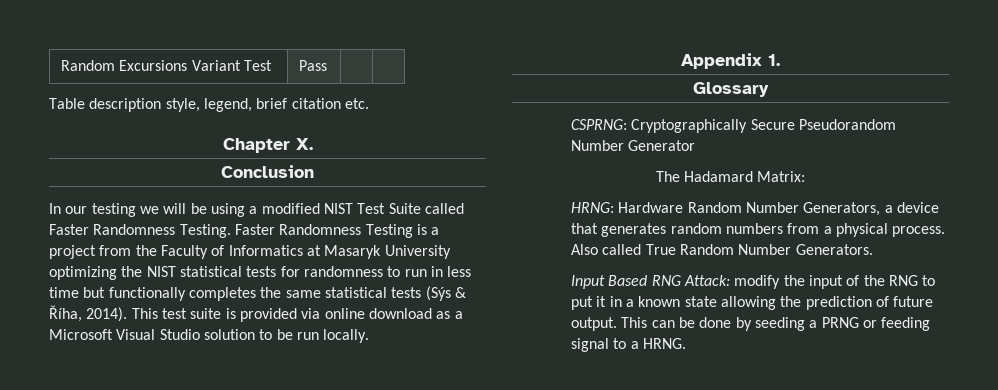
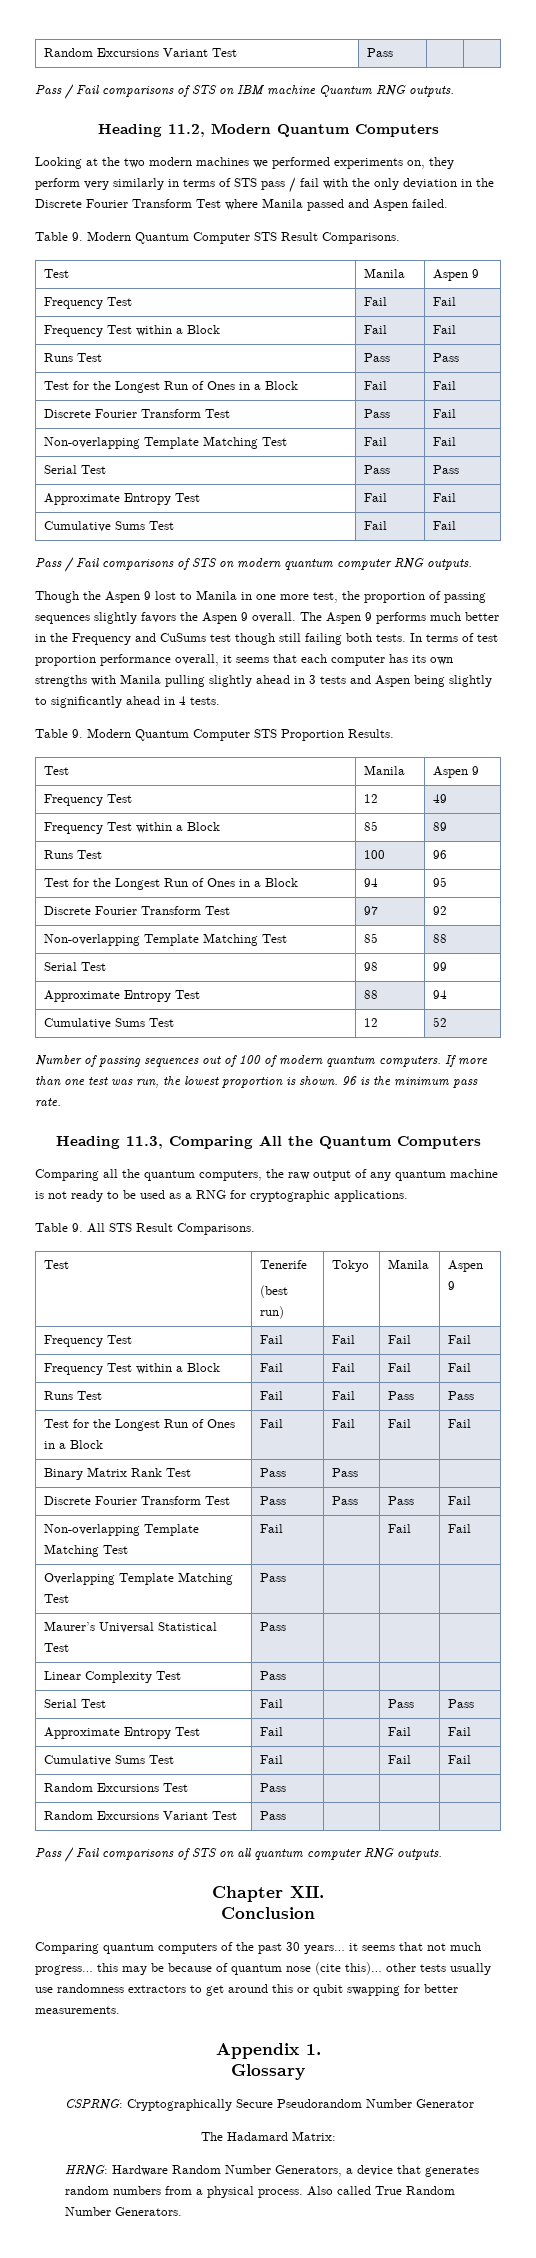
[49,98,369,112] Table description style, legend, brief citation etc. -> [35,84,454,99] [97,123,439,137] [35,157,454,169] [35,177,494,193] [35,198,448,211] [35,231,400,244] [43,269,69,278] [363,268,405,278] [432,269,479,281] [43,297,132,309] [363,297,387,306] [432,297,456,306] [43,325,220,337] [363,325,387,334] [432,325,456,334] [43,353,102,362] [363,353,390,362] [432,353,459,362] [43,381,298,393] [363,381,387,390] [432,381,456,390] [43,409,230,418] [363,409,390,418] [432,409,456,418] [43,436,287,449] [363,437,387,446] [432,437,456,446] [43,465,106,474] [363,465,390,474] [432,465,459,474] [43,493,200,505] [363,493,387,502] [432,493,456,502] [43,521,174,532] [363,521,387,530] [432,521,456,530] [35,557,472,572] [35,590,486,603] [35,612,499,624] [35,633,498,645] [35,654,453,666] [35,674,492,687] [35,696,220,708] [35,728,394,741] [43,766,69,775] [363,765,405,775] [432,766,479,778] [43,794,132,806] [363,794,378,803] [432,794,447,803] [43,822,220,834] [363,821,378,831] [432,822,447,831] [43,850,102,859] [363,850,385,859] [432,850,447,859] [43,878,298,890] [363,878,378,887] [432,877,447,887] [43,906,230,915] [363,906,378,915] [432,906,447,915] [43,933,287,946] [363,933,378,943] [432,934,447,943] [43,962,106,971] [363,962,378,971] [432,962,447,971] [43,990,200,1002] [363,990,378,999] [432,990,447,999] [43,1018,174,1029] [363,1018,378,1027] [432,1017,447,1027] [35,1055,488,1067] [35,1076,478,1088] [35,1098,61,1107] [55,1135,481,1149] [35,1169,498,1181] [35,1190,408,1202] [35,1223,255,1235] [43,1260,69,1269] [259,1260,307,1269] [259,1285,288,1298] [259,1306,284,1319] [331,1260,369,1272] [387,1259,429,1269] [447,1260,483,1272] [447,1281,455,1290] [43,1335,132,1347] [259,1335,283,1344] [331,1335,355,1344] [387,1335,411,1344] [447,1335,471,1344] [43,1363,220,1375] [259,1363,283,1372] [331,1363,355,1372] [387,1363,411,1372] [447,1363,471,1372] [43,1391,102,1400] [259,1391,283,1400] [331,1391,355,1400] [387,1391,414,1400] [447,1391,474,1400] [43,1419,235,1431] [43,1440,103,1449] [259,1419,283,1428] [331,1419,355,1428] [387,1419,411,1428] [447,1419,471,1428] [43,1467,191,1480] [259,1468,286,1477] [331,1468,358,1477] [43,1496,230,1505] [259,1496,286,1505] [331,1496,358,1505] [387,1496,414,1505] [447,1496,471,1505] [43,1524,199,1536] [43,1544,128,1557] [259,1524,283,1533] [387,1524,411,1533] [447,1524,471,1533] [43,1572,233,1585] [43,1594,69,1603] [259,1573,286,1582] [43,1621,217,1633] [43,1643,69,1652] [259,1622,286,1631] [43,1671,181,1683] [259,1671,286,1680] [43,1699,106,1708] [259,1699,283,1708] [387,1699,414,1708] [447,1699,474,1708] [43,1727,200,1739] [259,1727,283,1736] [387,1727,411,1736] [447,1727,471,1736] [43,1755,174,1766] [259,1755,283,1764] [387,1755,411,1764] [447,1755,471,1764] [43,1783,188,1792] [259,1783,286,1792] [43,1811,237,1820] [259,1811,286,1820] [35,1847,442,1862] Pass / Fail comparisons of STS on IBM machine Quantum RNG outputs. // Heading 11.2, Modern Quantum Computers // Looking at the two modern machines we performed experiments on, they perform very similarly in terms of STS pass / fail with the only deviation in the Discrete Fourier Transform Test where Manila passed and Aspen failed. // Table 9. Modern Quantum Computer STS Result Comparisons. // Test | Manila | Aspen 9 // Frequency Test | Fail | Fail // Frequency Test within a Block | Fail | Fail // Runs Test | Pass | Pass // Test for the Longest Run of Ones in a Block | Fail | Fail // Discrete Fourier Transform Test | Pass | Fail // Non-overlapping Template Matching Test | Fail | Fail // Serial Test | Pass | Pass // Approximate Entropy Test | Fail | Fail // Cumulative Sums Test | Fail | Fail // Pass / Fail comparisons of STS on modern quantum computer RNG outputs. // Though the Aspen 9 lost to Manila in one more test, the proportion of passing sequences slightly favors the Aspen 9 overall. The Aspen 9 performs much better in the Frequency and CuSums test though still failing both tests. In terms of test proportion performance overall, it seems that each computer has its own strengths with Manila pulling slightly ahead in 3 tests and Aspen being slightly to significantly ahead in 4 tests. // Table 9. Modern Quantum Computer STS Proportion Results. // Test | Manila | Aspen 9 // Frequency Test | 12 | 49 // Frequency Test within a Block | 85 | 89 // Runs Test | 100 | 96 // Test for the Longest Run of Ones in a Block | 94 | 95 // Discrete Fourier Transform Test | 97 | 92 // Non-overlapping Template Matching Test | 85 | 88 // Serial Test | 98 | 99 // Approximate Entropy Test | 88 | 94 // Cumulative Sums Test | 12 | 52 // Number of passing sequences out of 100 of modern quantum computers. If more than one test was run, the lowest proportion is shown. 96 is the minimum pass rate. // Heading 11.3, Comparing All the Quantum Computers // Comparing all the quantum computers, the raw output of any quantum machine is not ready to be used as a RNG for cryptographic applications. // Table 9. All STS Result Comparisons. // Test | Tenerife // (best run) | Tokyo | Manila | Aspen 9 // Frequency Test | Fail | Fail | Fail | Fail // Frequency Test within a Block | Fail | Fail | Fail | Fail // Runs Test | Fail | Fail | Pass | Pass // Test for the Longest Run of Ones in a Block | Fail | Fail | Fail | Fail // Binary Matrix Rank Test | Pass | Pass | | // Discrete Fourier Transform Test | Pass | Pass | Pass | Fail // Non-overlapping Template Matching Test | Fail | | Fail | Fail // Overlapping Template Matching Test | Pass | | | // Maurer’s Universal Statistical Test | Pass | | | // Linear Complexity Test | Pass | | | // Serial Test | Fail | | Pass | Pass // Approximate Entropy Test | Fail | | Fail | Fail // Cumulative Sums Test | Fail | | Fail | Fail // Random Excursions Test | Pass | | | // Random Excursions Variant Test | Pass | | | // Pass / Fail comparisons of STS on all quantum computer RNG outputs.
[295,138,313,150] X. -> [290,1886,324,1898] XII.
[49,203,464,217] [49,224,440,238] [49,245,451,259] [49,266,472,280] [49,286,466,301] [49,305,463,322] [49,329,370,343] In our testing we will be using a modified NIST Test Suite called Faster Randomness Testing. Faster Randomness Testing is a project from the Faculty of Informatics at Masaryk University optimizing the NIST statistical tests for randomness to run in less time but functionally completes the same statistical tests (Sýs & Říha, 2014). This test suite is provided via online download as a Microsoft Visual Studio solution to be run locally. -> [35,1942,481,1954] [35,1962,491,1975] [35,1984,458,1996] [35,2006,120,2014] Comparing quantum computers of the past 30 years… it seems that not much progress… this may be because of quantum nose (cite this)… other tests usually use randomness extractors to get around this or qubit swapping for better measurements.
[571,275,936,289] [571,296,934,310] [571,317,931,331] [571,338,687,352] // Input Based RNG Attack: modify the input of the RNG to put it in a known state allowing the prediction of future output. This can be done by seeding a PRNG or feeding signal to a HRNG. -> (183, 2211) none

